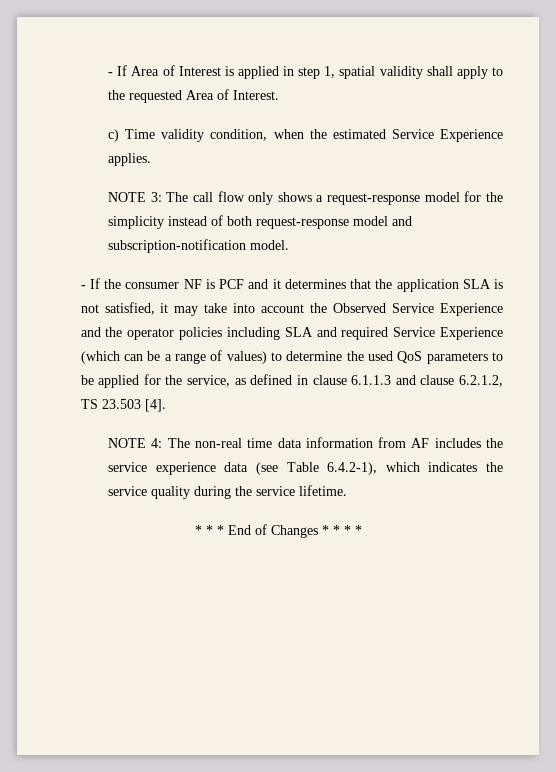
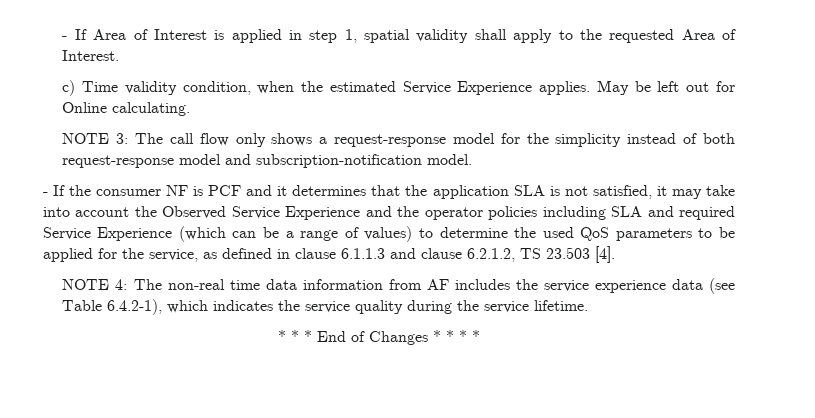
(152, 159) none -> [596,80,736,95] [62,102,191,116] May be left out for Online calculating.

